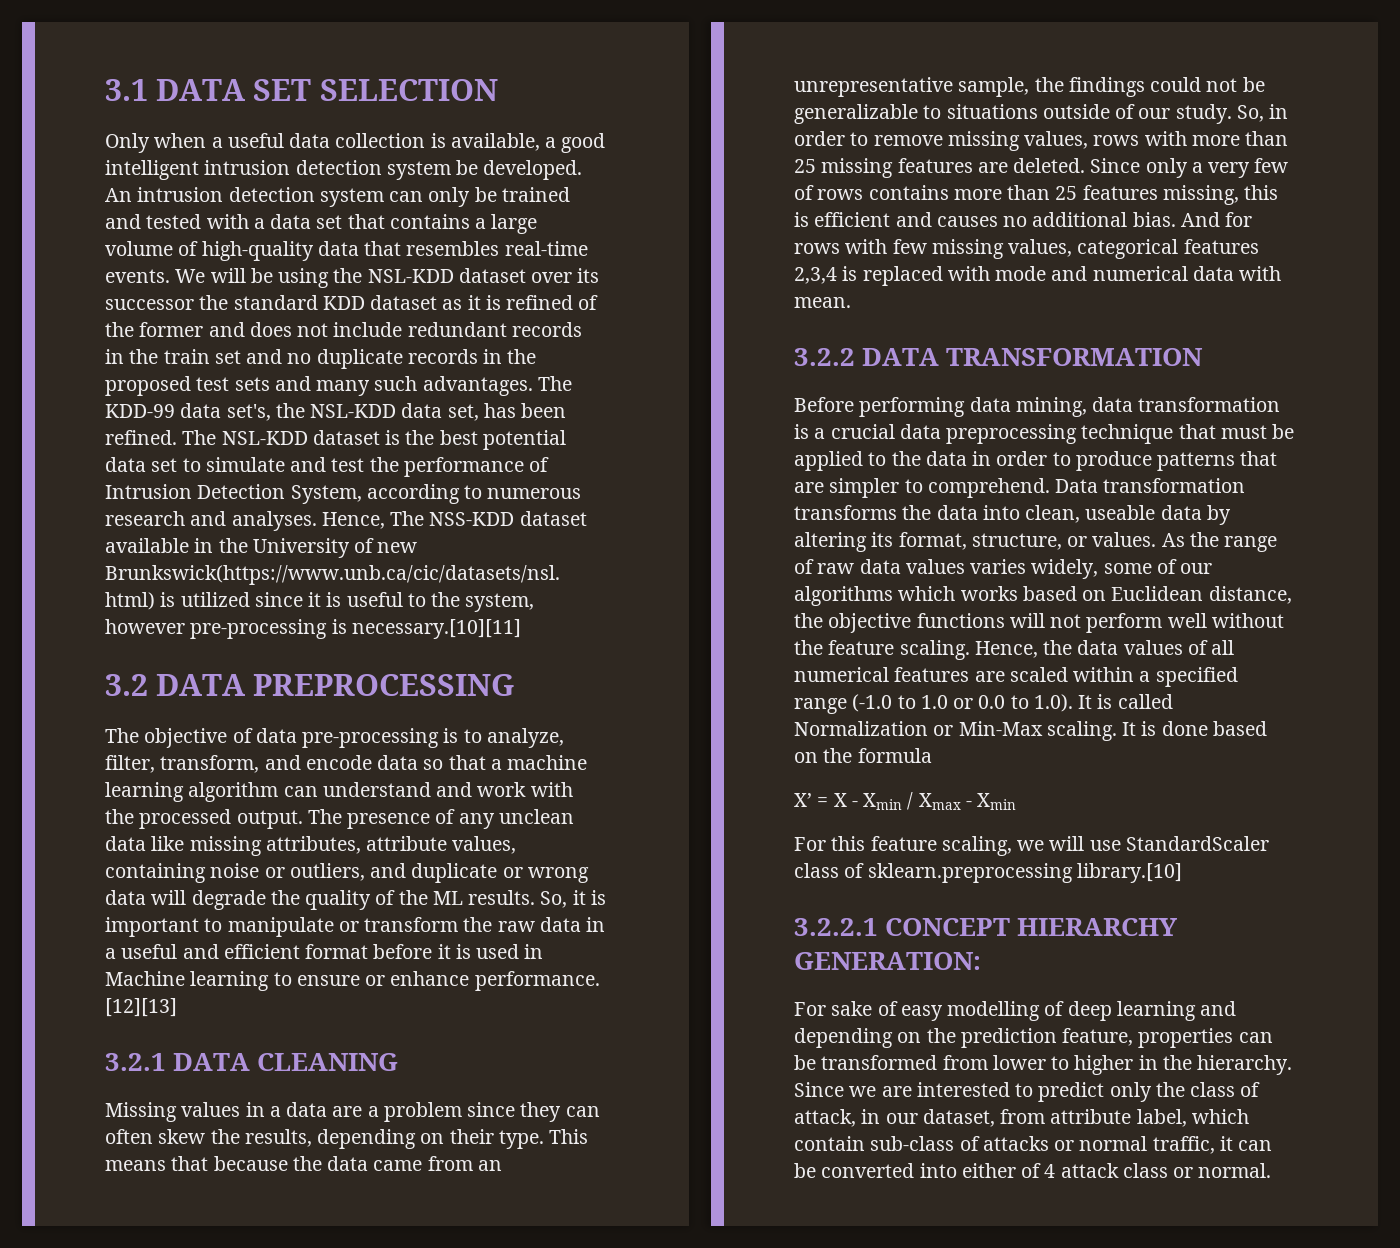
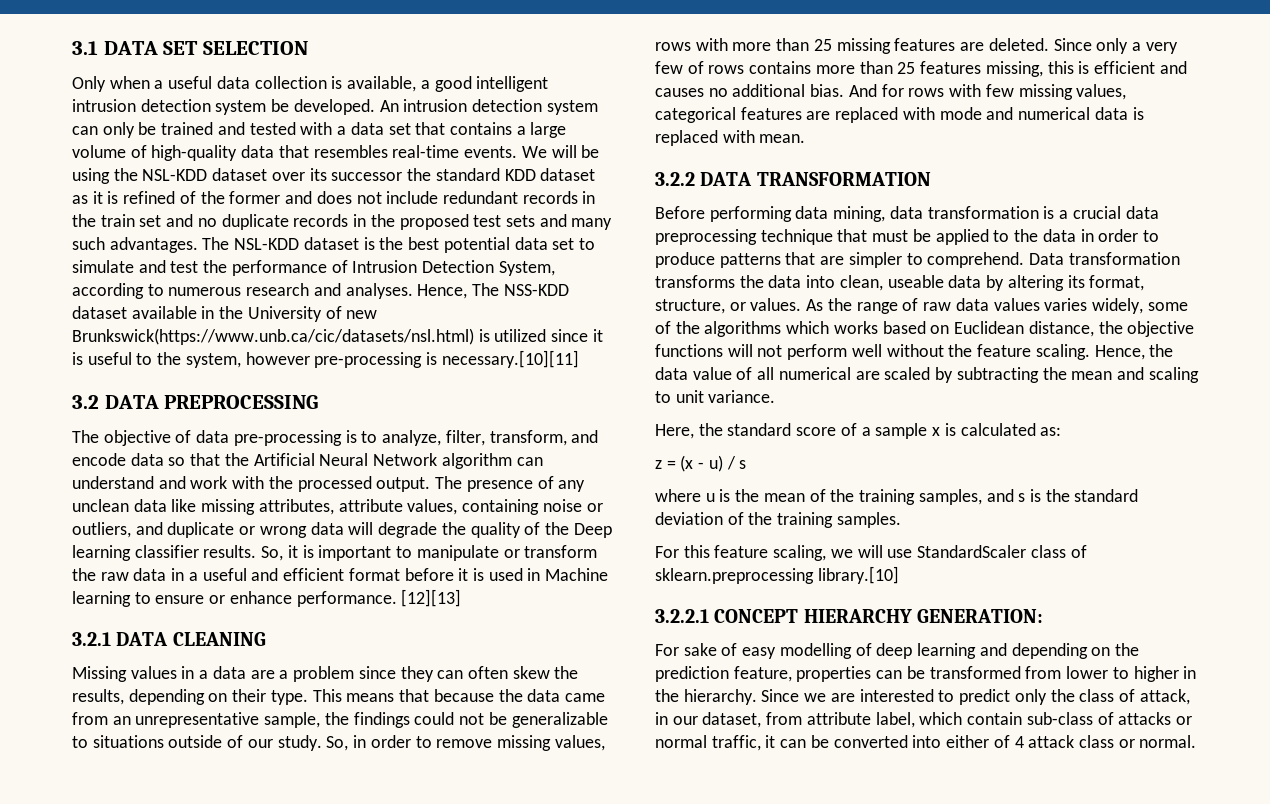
[105,403,567,421] [105,430,217,445] KDD-99 data set's, the NSL-KDD data set, has been refined. The -> (230, 243) none
[490,755,588,770] [105,782,184,802] a machine learning -> [224,453,438,466] the Artificial Neural Network
[432,891,463,905] ML -> [573,523,612,538] [72,545,199,561] Deep learning classifier
[794,266,858,284] 2,3,4 is -> [806,111,831,120] are
(1234, 273) none -> [1132,107,1144,120] [655,130,718,146] is replaced
[1180,563,1213,574] our -> [675,321,700,334] the
[1123,640,1183,655] values -> [692,367,732,380] value
[894,667,970,682] features -> (851, 373) none
[1073,667,1238,687] [794,694,1173,714] [794,721,1267,741] [794,748,932,763] [794,792,1017,810] within a specified range (-1.0 to 1.0 or 0.0 to 1.0). It is called Normalization or Min-Max scaling. It is done based on the formula // X’ = X - Xmin / Xmax - Xmin -> [935,367,1199,383] [655,390,776,403] [655,423,1062,439] [655,455,747,472] [655,489,1139,505] [655,512,901,528] by subtracting the mean and scaling to unit variance. // Here, the standard score of a sample x is calculated as: // z = (x - u) / s // where u is the mean of the training samples, and s is the standard deviation of the training samples.

